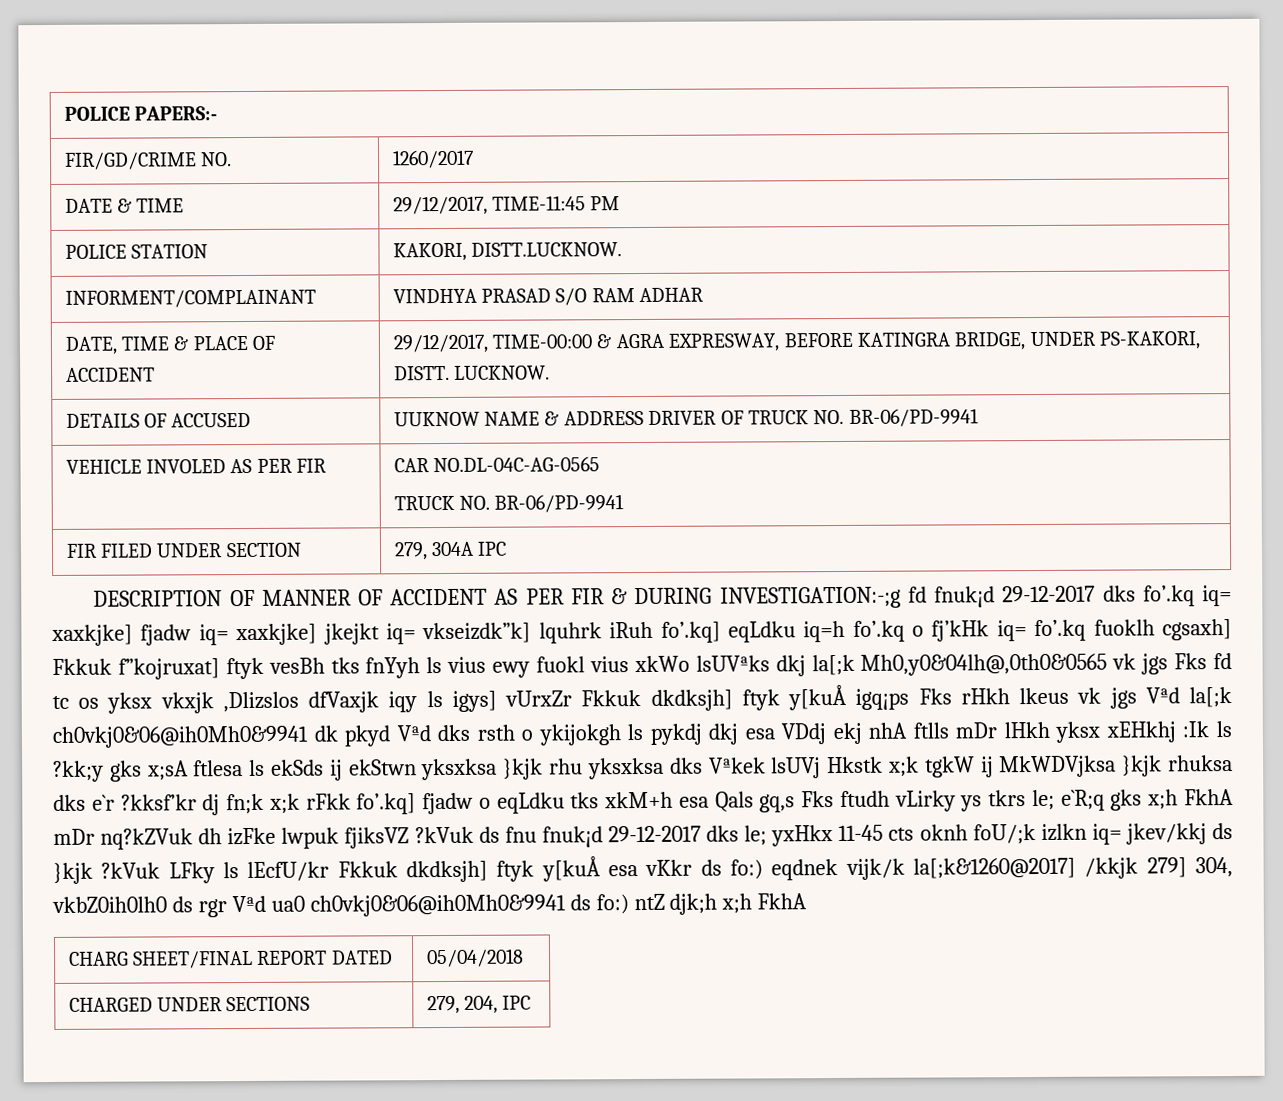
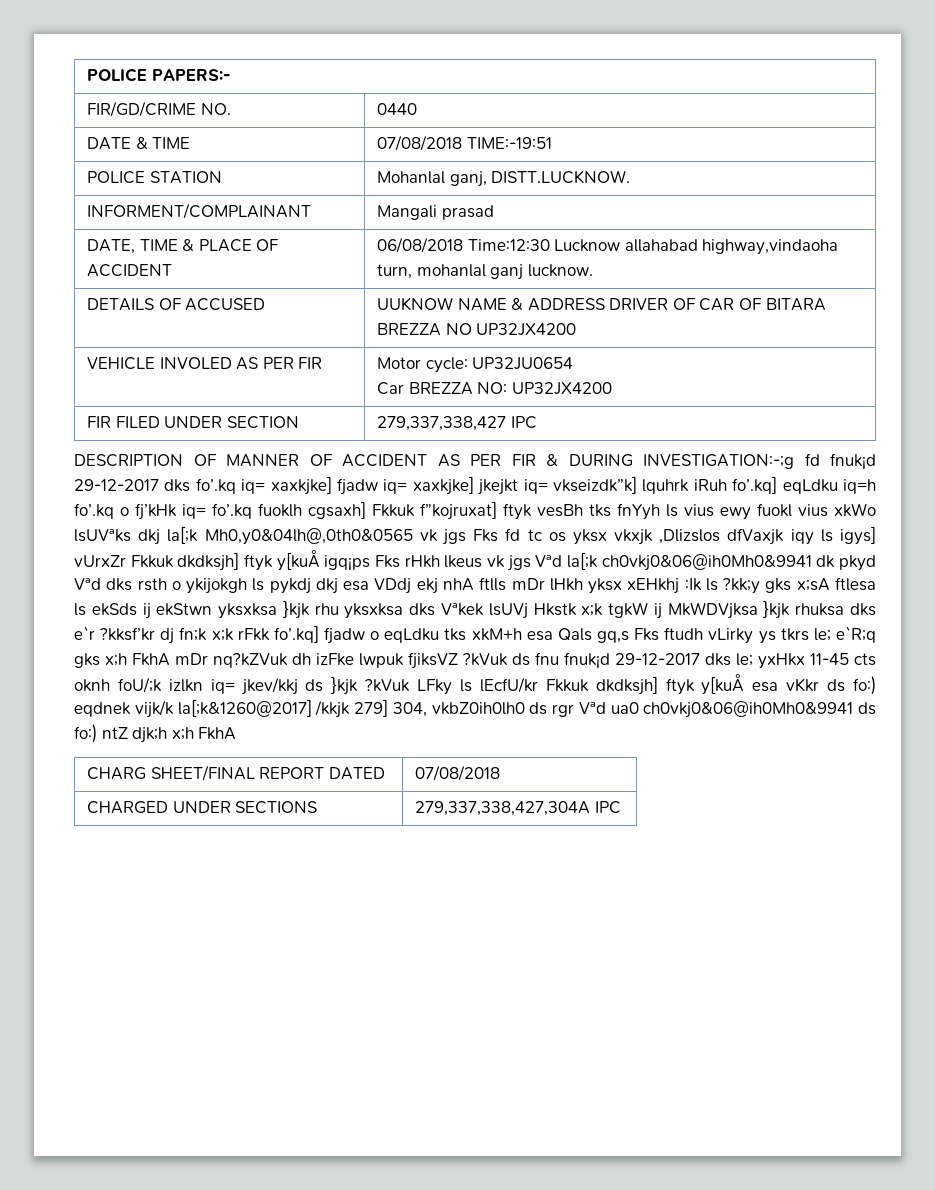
[391,149,474,169] 1260/2017 -> [376,103,417,115] 0440
[392,195,621,216] 29/12/2017, TIME-11:45 PM -> [376,135,552,151] 07/08/2018 TIME:-19:51
[392,242,467,262] KAKORI, -> [376,171,487,187] Mohanlal ganj,
[392,287,705,306] VINDHYA PRASAD S/O RAM ADHAR -> [376,205,494,220] Mangali prasad
[392,331,1201,354] [393,365,551,381] 29/12/2017, TIME-00:00 & AGRA EXPRESWAY, BEFORE KATINGRA BRIDGE, UNDER PS-KAKORI, DISTT. LUCKNOW. -> [376,237,839,255] [376,264,593,280] 06/08/2018 Time:12:30 Lucknow allahabad highway,vindaoha turn, mohanlal ganj lucknow.
[748,408,979,427] TRUCK NO. BR-06/PD-9941 -> [699,298,826,311] [376,323,577,336] CAR OF BITARA BREZZA NO UP32JX4200
[393,456,601,473] [393,494,625,513] CAR NO.DL-04C-AG-0565 // TRUCK NO. BR-06/PD-9941 -> [376,357,574,373] [376,382,612,395] Motor cycle: UP32JU0654 // Car BREZZA NO: UP32JX4200
[393,541,475,561] 279, 304A -> [376,416,506,431] 279,337,338,427
[426,948,524,968] 05/04/2018 -> [414,765,500,781] 07/08/2018
[426,995,499,1015] 279, 204, -> [414,801,590,816] 279,337,338,427,304A

